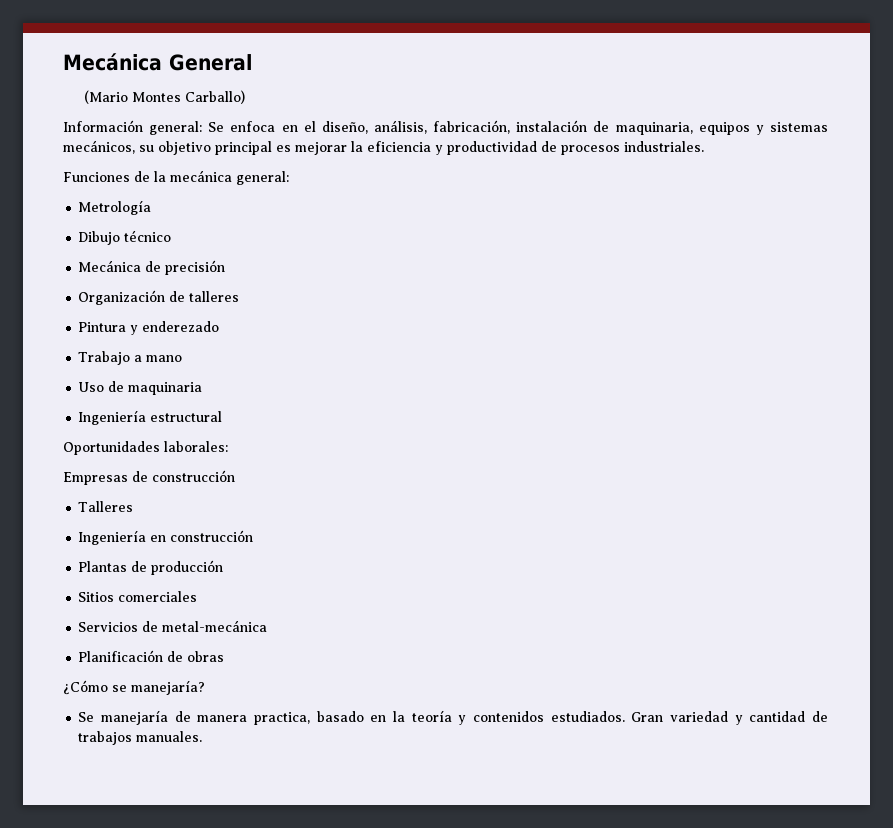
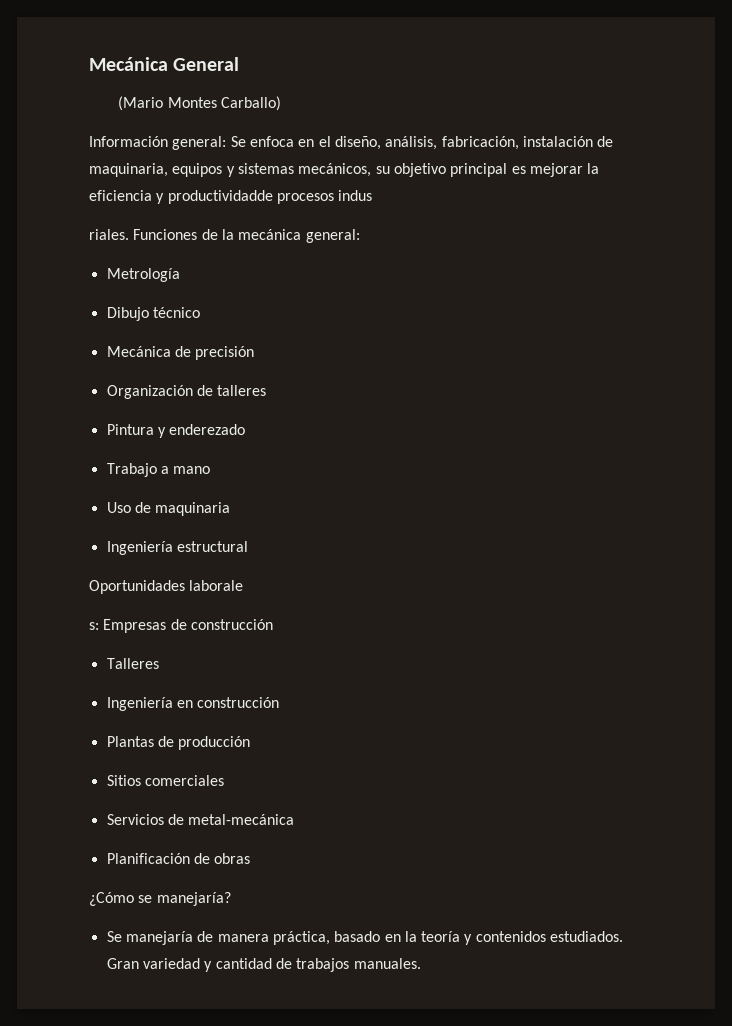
[447,141,704,155] productividad de procesos industriales. // -> [167,190,373,204] [89,229,129,240] productividadde procesos indus // riales.
[164,441,228,452] laborales: // -> [189,580,244,591] [89,622,99,630] laborale // s:
[254,712,311,725] practica, -> [272,931,330,945] práctica,

